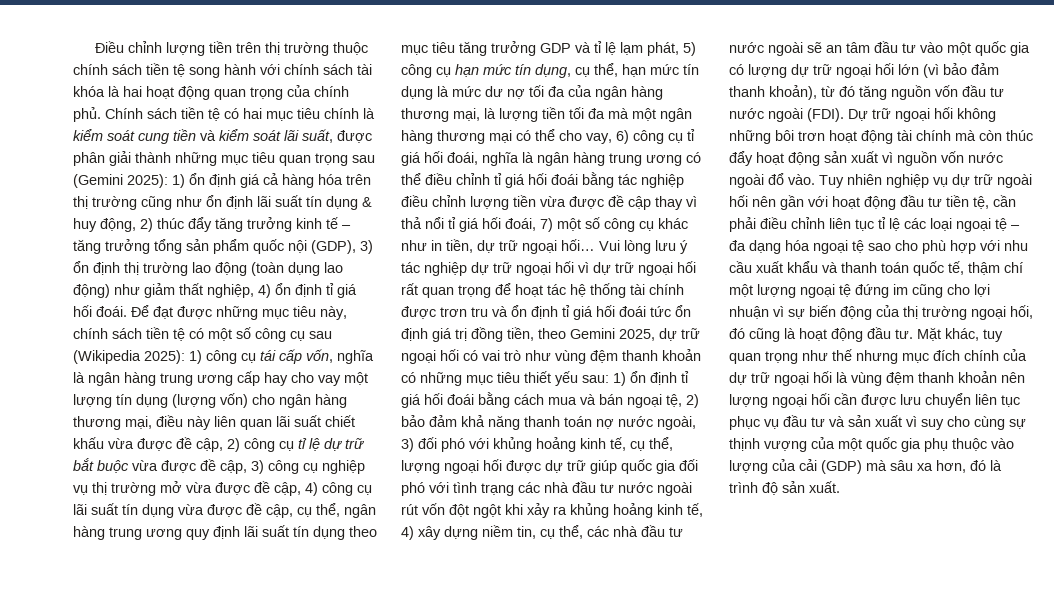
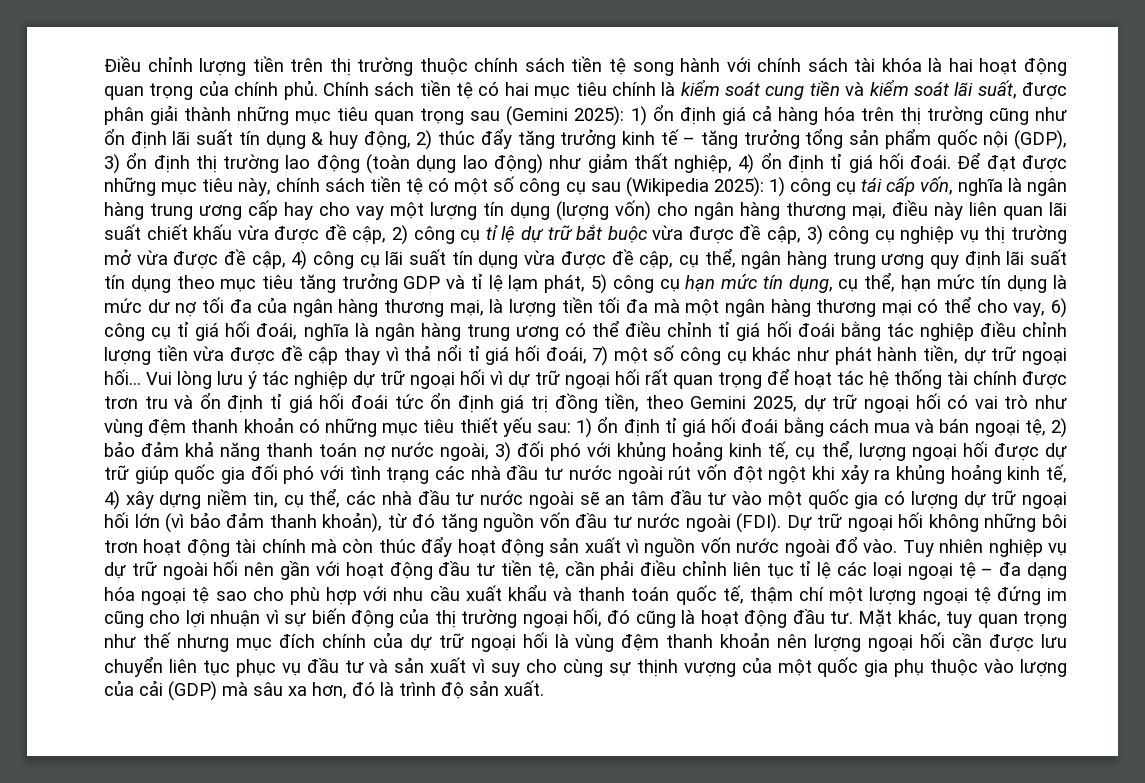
[431,240,442,251] in -> [834,347,918,365] phát hành

